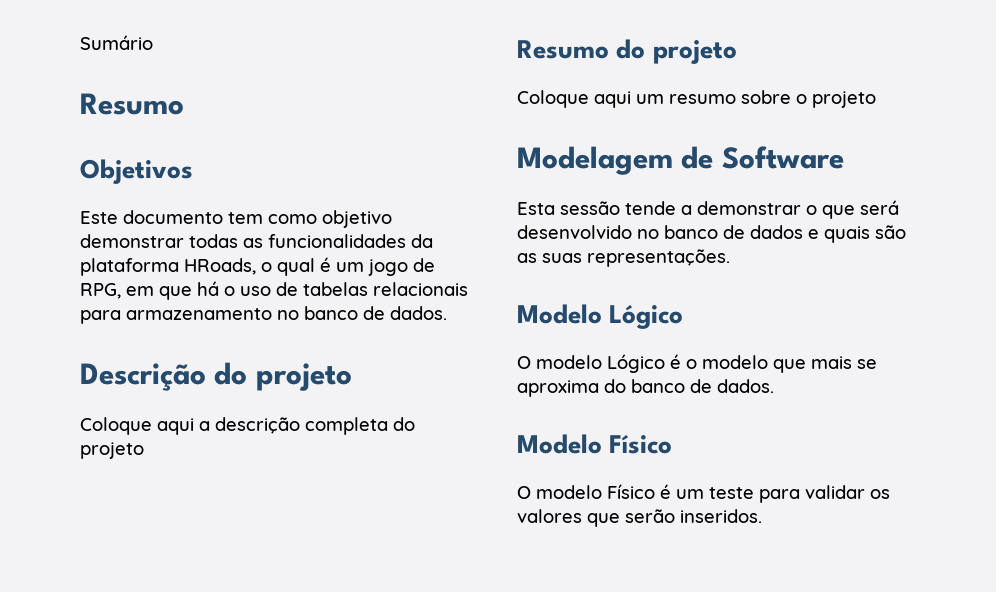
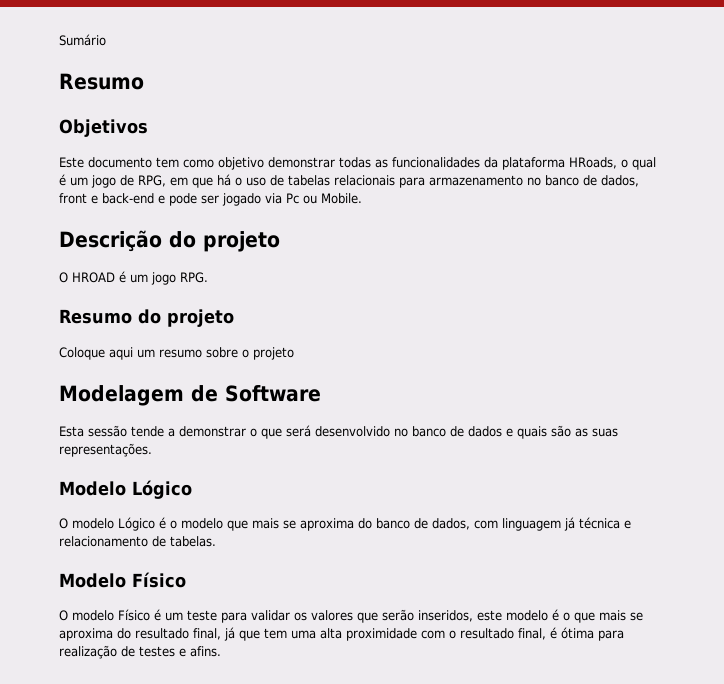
[390,306,447,320] [80,362,352,391] [80,417,415,435] [80,442,144,459] dados. // Descrição do projeto // Coloque aqui a descrição completa do projeto -> [601,175,639,187] [59,193,362,206] [59,230,280,252] [59,271,208,285] dados, front e back-end e pode ser jogado via Pc ou Mobile. // Descrição do projeto // O HROAD é um jogo RPG.
[717,379,774,393] dados. -> [432,517,631,531] [59,536,216,547] dados, com linguagem já técnica e relacionamento de tabelas.
[680,509,762,523] inseridos. -> [418,609,643,623] [59,627,624,641] [59,645,221,659] inseridos, este modelo é o que mais se aproxima do resultado final, já que tem uma alta proximidade com o resultado final, é ótima para realização de testes e afins.

